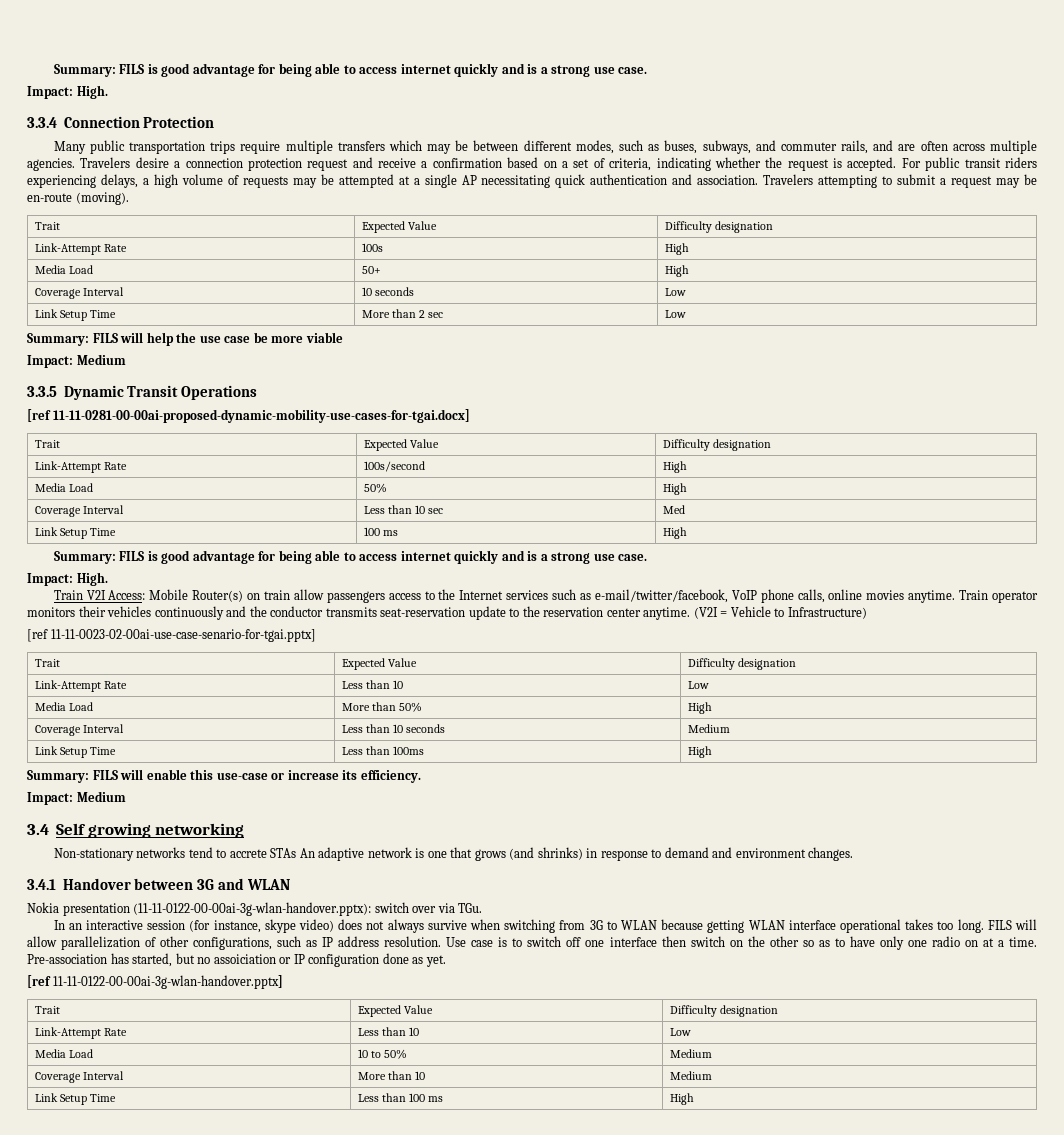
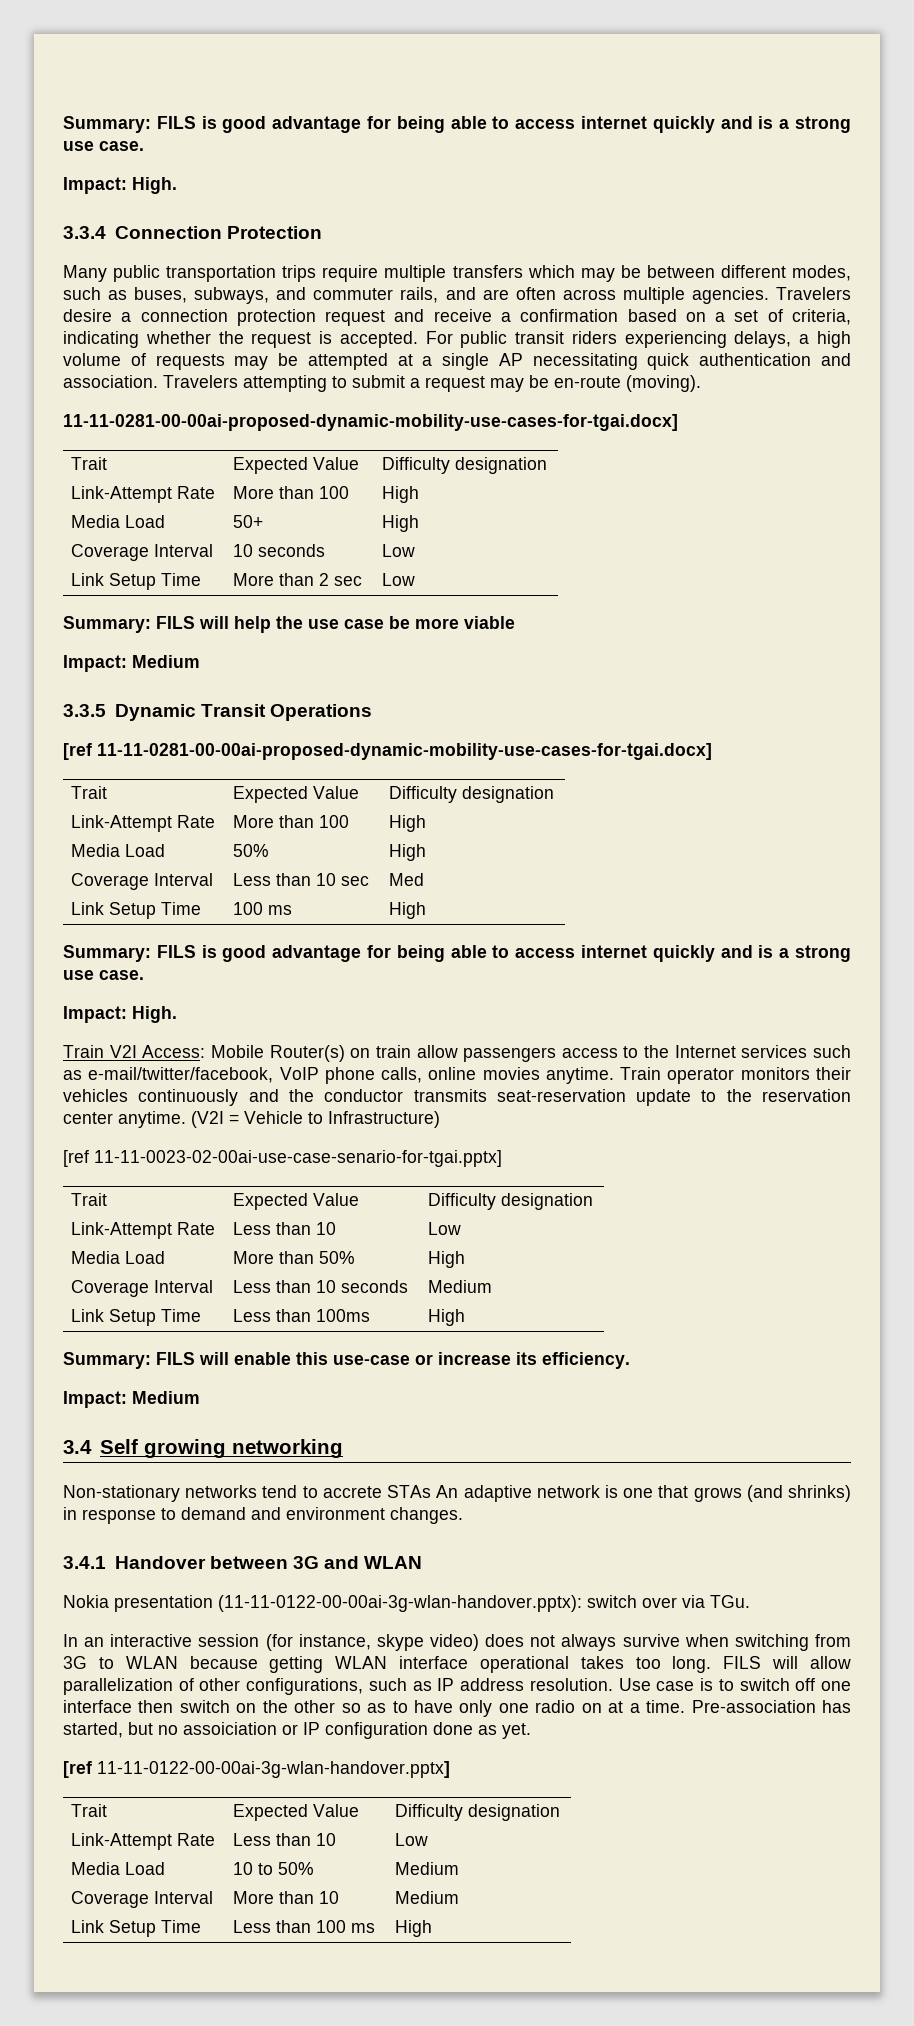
[34,222,60,230] [361,221,437,233] [664,221,773,233] [34,243,127,255] [361,243,383,252] // Trait | Expected Value | Difficulty designation // Link-Attempt Rate | 100s -> [63,414,678,431] [71,457,108,470] [233,457,360,474] [382,457,548,474] [71,486,216,503] [233,486,350,499] // 11-11-0281-00-00ai-proposed-dynamic-mobility-use-cases-for-tgai.docx] // Trait | Expected Value | Difficulty designation // Link-Attempt Rate | More than 100
[363,461,425,472] 100s/second -> [233,815,350,828] More than 100

